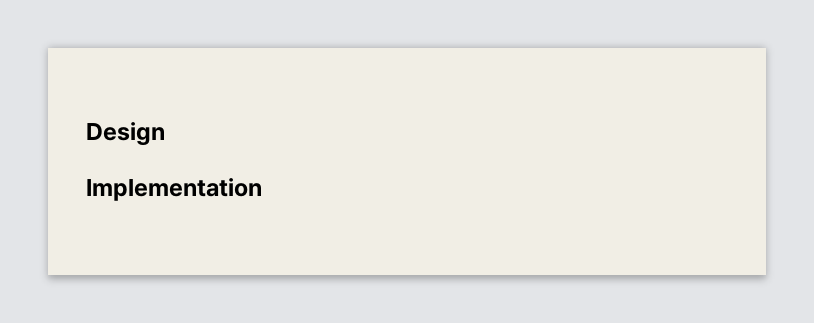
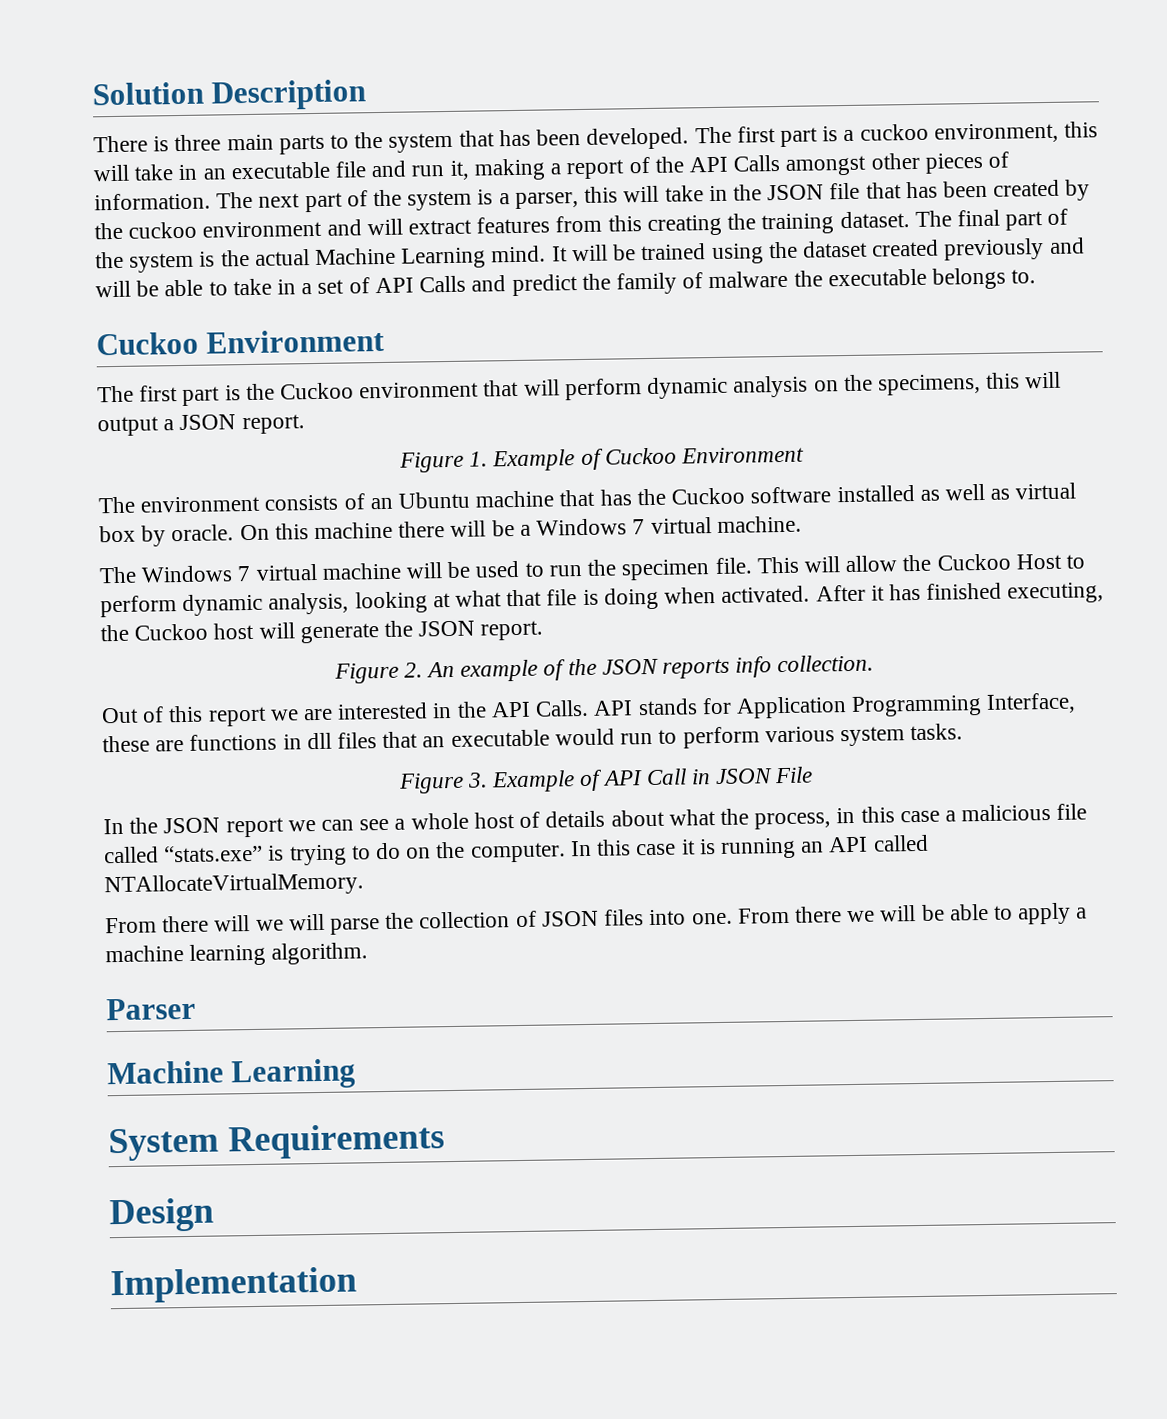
(86, 134) none -> [92,79,367,111] [93,121,1098,155] [93,151,1009,182] [94,179,1091,213] [94,208,1069,240] [95,237,1085,273] [95,267,1037,298] [96,328,386,356] [97,371,1062,406] [97,414,305,437] [398,446,805,473] [98,482,1077,514] [99,515,802,547] [99,553,1085,584] [100,582,1105,618] [100,620,544,644] [333,654,875,684] [101,692,1077,727] [102,723,964,753] [397,766,814,794] [103,803,1088,838] [104,834,929,866] [104,872,364,898] [105,902,1088,935] [105,942,369,966] [106,997,196,1021] [107,1058,357,1090] [108,1123,445,1162] Solution Description // There is three main parts to the system that has been developed. The first part is a cuckoo environment, this will take in an executable file and run it, making a report of the API Calls amongst other pieces of information. The next part of the system is a parser, this will take in the JSON file that has been created by the cuckoo environment and will extract features from this creating the training dataset. The final part of the system is the actual Machine Learning mind. It will be trained using the dataset created previously and will be able to take in a set of API Calls and predict the family of malware the executable belongs to. // Cuckoo Environment // The first part is the Cuckoo environment that will perform dynamic analysis on the specimens, this will output a JSON report. // Figure 1. Example of Cuckoo Environment // The environment consists of an Ubuntu machine that has the Cuckoo software installed as well as virtual box by oracle. On this machine there will be a Windows 7 virtual machine. // The Windows 7 virtual machine will be used to run the specimen file. This will allow the Cuckoo Host to perform dynamic analysis, looking at what that file is doing when activated. After it has finished executing, the Cuckoo host will generate the JSON report. // Figure 2. An example of the JSON reports info collection. // Out of this report we are interested in the API Calls. API stands for Application Programming Interface, these are functions in dll files that an executable would run to perform various system tasks. // Figure 3. Example of API Call in JSON File // In the JSON report we can see a whole host of details about what the process, in this case a malicious file called “stats.exe” is trying to do on the computer. In this case it is running an API called NTAllocateVirtualMemory. // From there will we will parse the collection of JSON files into one. From there we will be able to apply a machine learning algorithm. // Parser // Machine Learning // System Requirements //

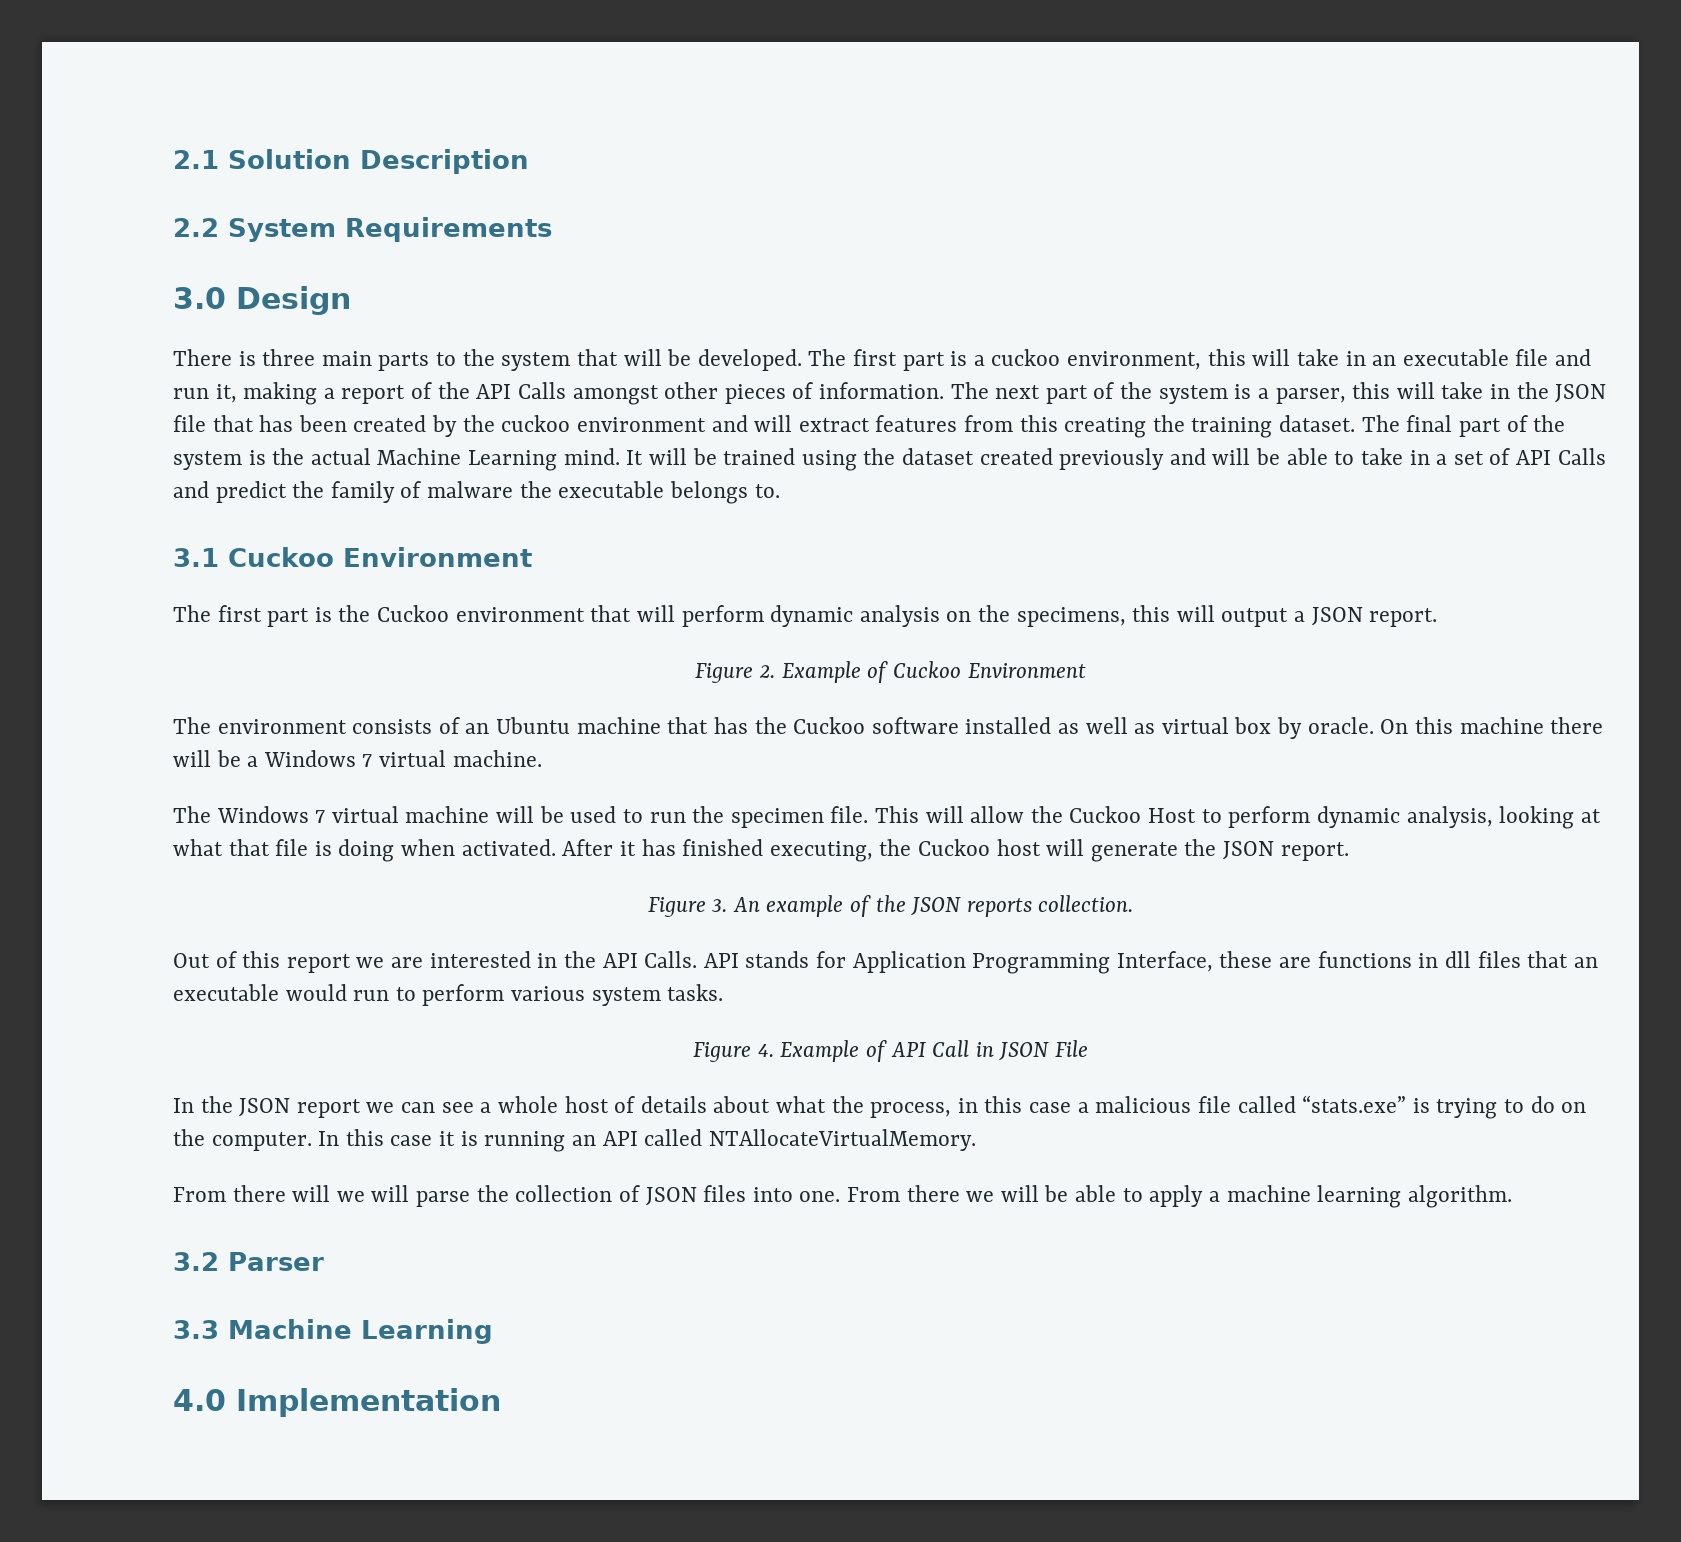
(92, 93) none -> [173,150,219,169] 2.1
(367, 95) none -> [173,217,552,242] [173,286,351,315] // 2.2 System Requirements // 3.0 Design
[498,128,582,147] has been -> [623,349,692,366] will be
(1037, 276) none -> [173,548,219,567] 3.1
[469,451,489,467] 1. -> [759,665,776,678] 2.
[403,662,423,678] 2. -> [712,899,728,912] 3.
[735,656,773,678] info -> (1032, 907) none
[466,772,488,788] 3. -> [757,1044,774,1057] 4.
(369, 953) none -> [173,1252,219,1271] 3.2
(196, 1009) none -> [173,1320,219,1339] 3.3
[108,1123,445,1162] [109,1197,214,1233] System Requirements // Design // -> [173,1389,226,1411] 4.0

